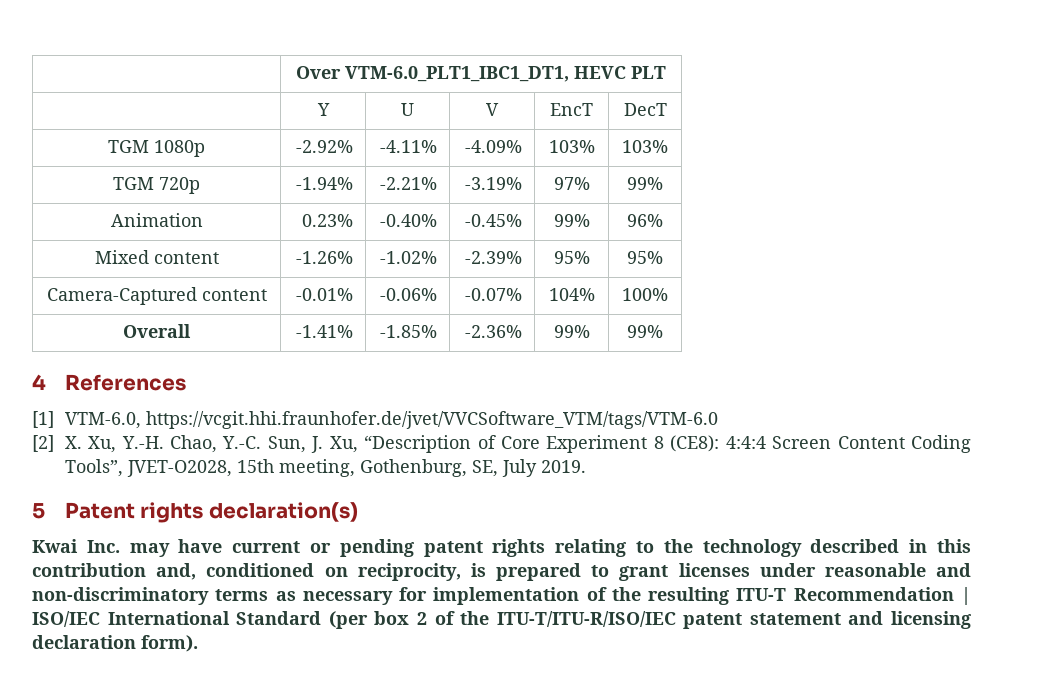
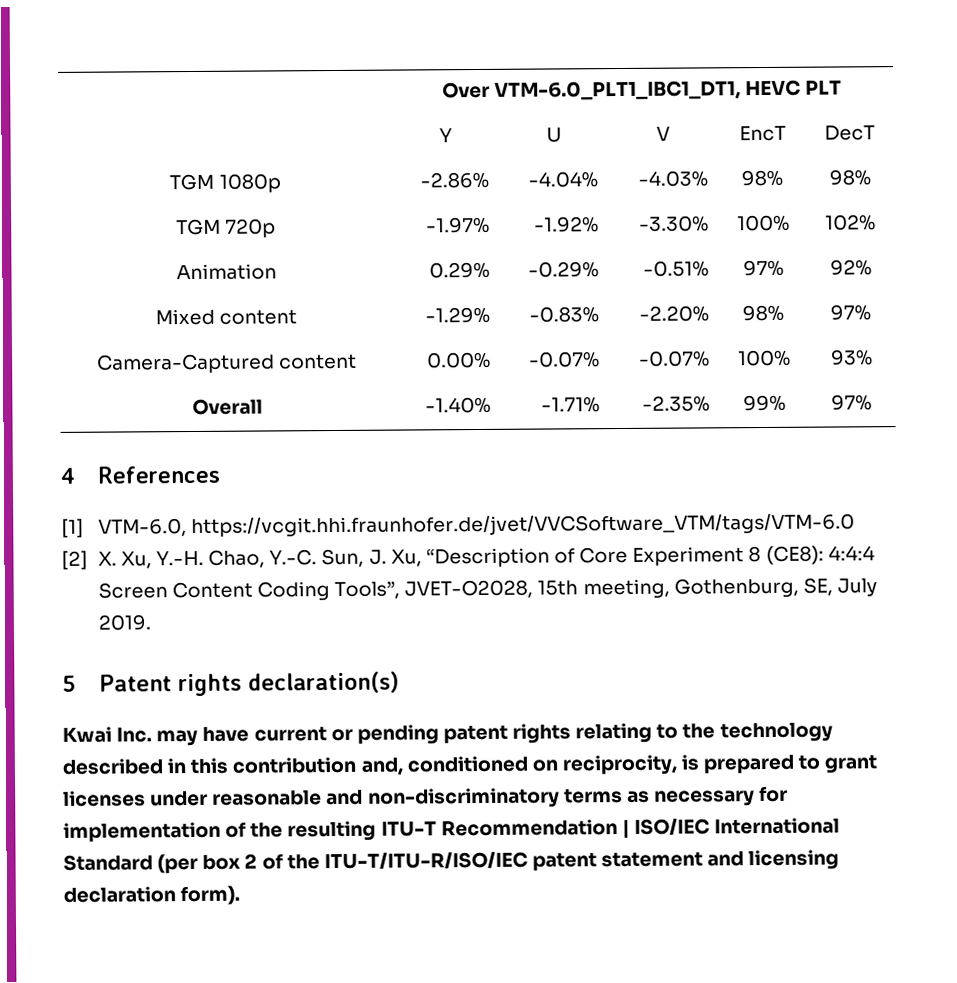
[295,140,353,153] [379,140,437,153] [464,140,522,153] [548,140,595,153] [622,140,668,153] [113,177,200,194] [295,177,353,190] [379,177,437,190] [464,177,522,190] [553,177,590,190] [627,177,663,190] [110,213,203,227] [301,214,353,227] [379,214,437,227] [464,214,522,227] [553,214,590,227] [627,214,663,227] [94,250,219,264] [295,251,353,264] [379,251,437,264] [464,251,522,264] [553,251,590,264] [627,251,663,264] -2.92% | -4.11% | -4.09% | 103% | 103% // TGM 720p | -1.94% | -2.21% | -3.19% | 97% | 99% // Animation | 0.23% | -0.40% | -0.45% | 99% | 96% // Mixed content | -1.26% | -1.02% | -2.39% | 95% | 95% -> [420,171,490,189] [528,171,599,188] [638,170,709,187] [741,169,783,187] [828,169,871,186] [175,218,277,238] [426,216,491,234] [534,216,600,233] [639,215,710,232] [736,214,790,232] [825,214,876,231] [175,263,277,281] [429,261,491,279] [528,261,600,278] [643,260,710,277] [742,259,784,277] [829,259,872,276] [154,308,298,326] [425,306,491,324] [529,306,600,323] [639,305,710,322] [742,304,784,322] [830,304,871,321] -2.86% | -4.04% | -4.03% | 98% | 98% // TGM 720p | -1.97% | -1.92% | -3.30% | 100% | 102% // Animation | 0.29% | -0.29% | -0.51% | 97% | 92% // Mixed content | -1.29% | -0.83% | -2.20% | 98% | 97%
[295,288,353,301] [379,288,437,301] [464,288,522,301] [548,288,595,301] [622,288,668,301] -0.01% | -0.06% | -0.07% | 104% | 100% -> [427,351,492,369] [529,351,601,368] [639,350,711,367] [737,349,791,367] [830,349,873,366] 0.00% | -0.07% | -0.07% | 100% | 93%
[295,325,353,338] [379,325,437,338] [464,325,522,338] [553,325,590,338] [627,325,663,338] -1.41% | -1.85% | -2.36% | 99% | 99% -> [425,396,492,414] [541,396,601,413] [642,395,711,412] [742,394,786,412] [831,394,872,411] -1.40% | -1.71% | -2.35% | 99% | 97%

